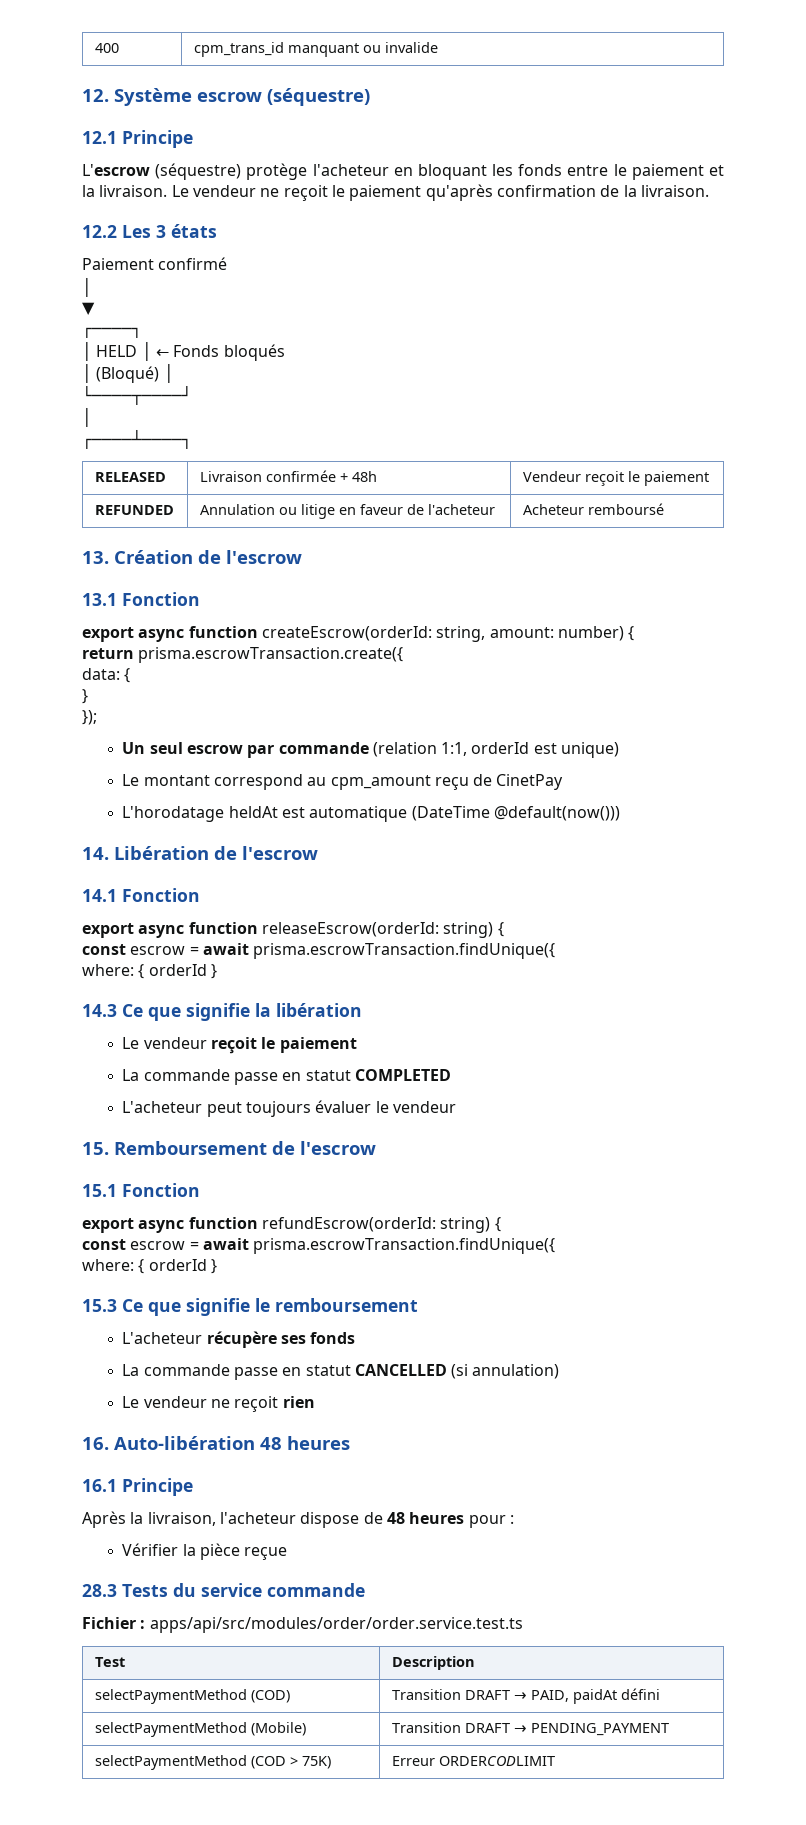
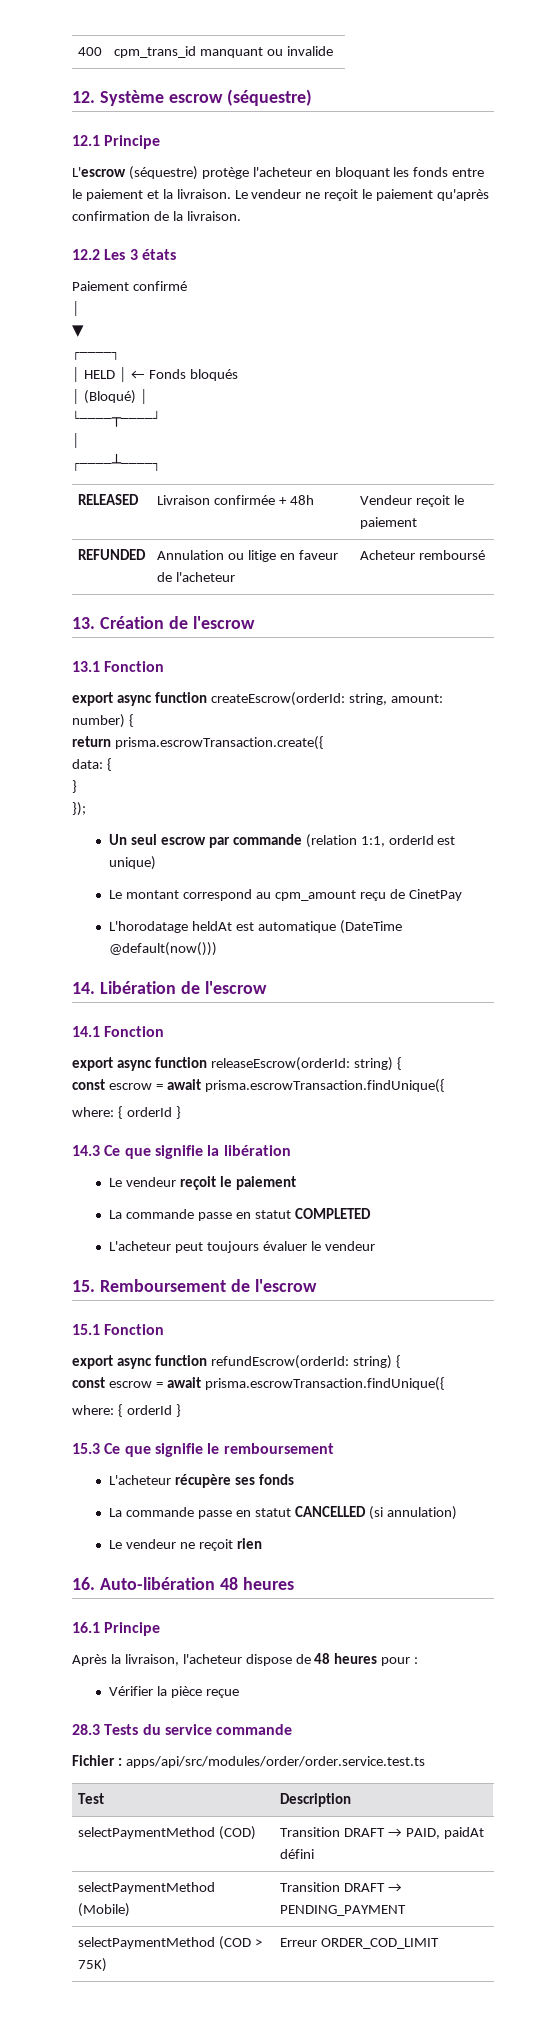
[438,1756,555,1766] ORDERCODLIMIT -> [320,1938,439,1949] ORDER_COD_LIMIT

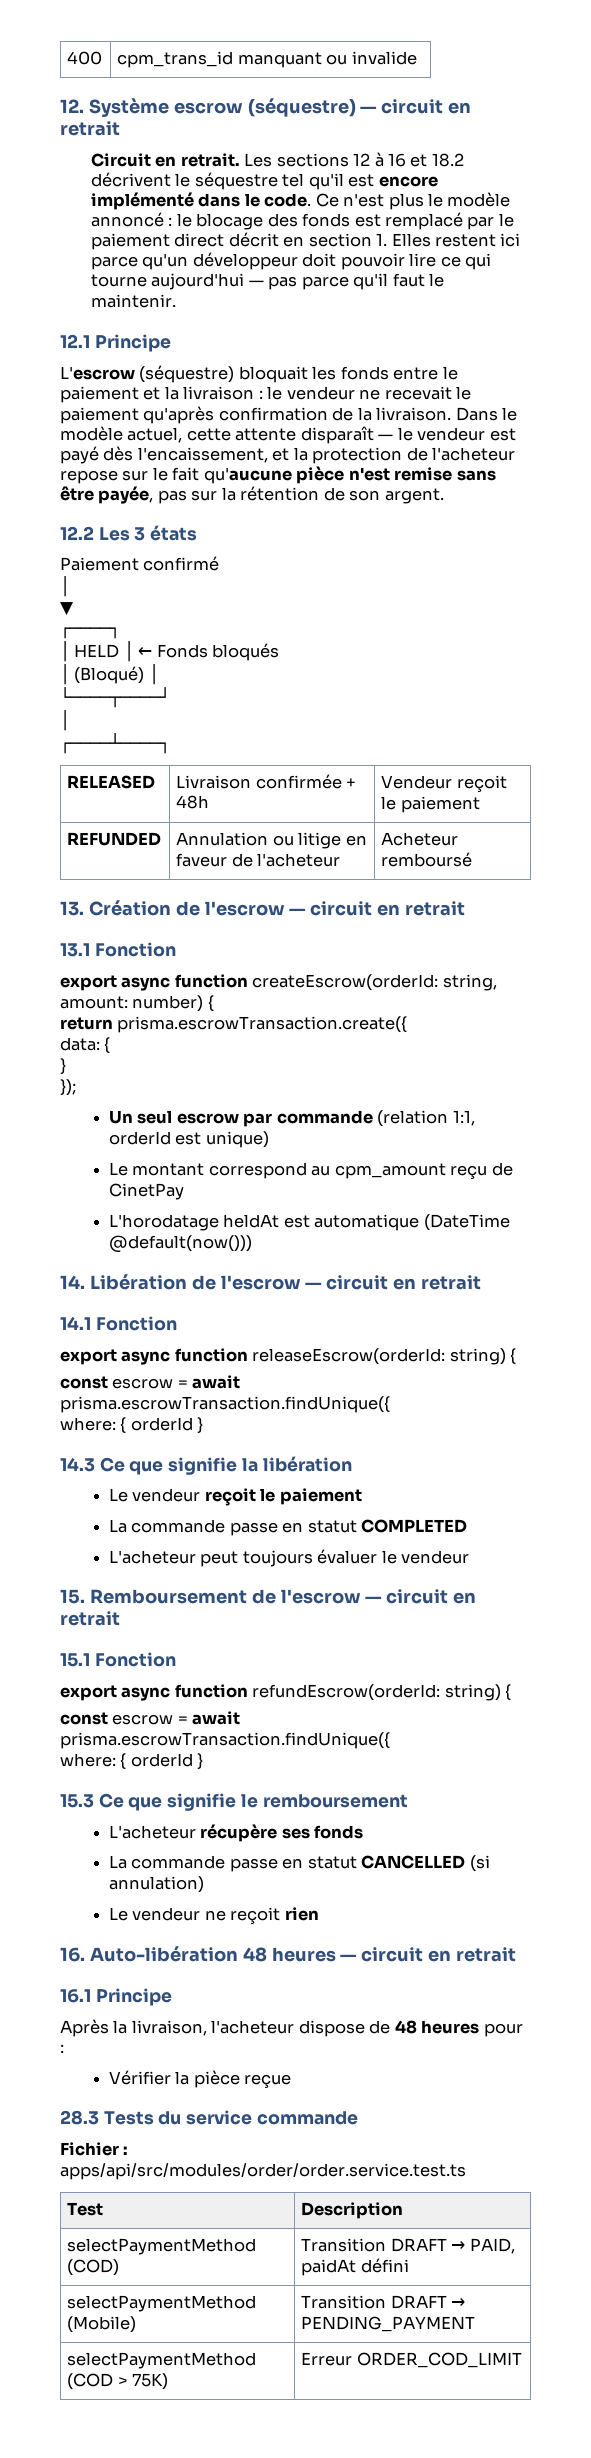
(312, 97) none -> [360,99,472,114] [60,121,120,136] [90,152,464,167] [90,172,438,190] [90,192,511,210] [90,212,514,230] [90,232,521,250] [90,252,492,270] [90,273,445,290] [90,294,176,308] — circuit en retrait // Circuit en retrait. Les sections 12 à 16 et 18.2 décrivent le séquestre tel qu'il est encore implémenté dans le code. Ce n'est plus le modèle annoncé : le blocage des fonds est remplacé par le paiement direct décrit en section 1. Elles restent ici parce qu'un développeur doit pouvoir lire ce qui tourne aujourd'hui — pas parce qu'il faut le maintenir.
[201,167,390,179] protège l'acheteur en bloquant -> [238,366,308,383] bloquait
[176,189,359,201] livraison. Le vendeur ne reçoit -> [183,386,452,400] livraison : le vendeur ne recevait
(241, 216) none -> [455,407,518,421] [60,426,516,444] [60,446,516,464] [60,466,496,484] [60,486,444,504] Dans le modèle actuel, cette attente disparaît — le vendeur est payé dès l'encaissement, et la protection de l'acheteur repose sur le fait qu'aucune pièce n'est remise sans être payée, pas sur la rétention de son argent.
(255, 622) none -> [289,901,466,916] — circuit en retrait
(267, 987) none -> [305,1275,482,1290] — circuit en retrait
(317, 1285) none -> [365,1589,477,1604] [60,1611,120,1626] — circuit en retrait
(294, 1583) none -> [340,1947,517,1962] — circuit en retrait

